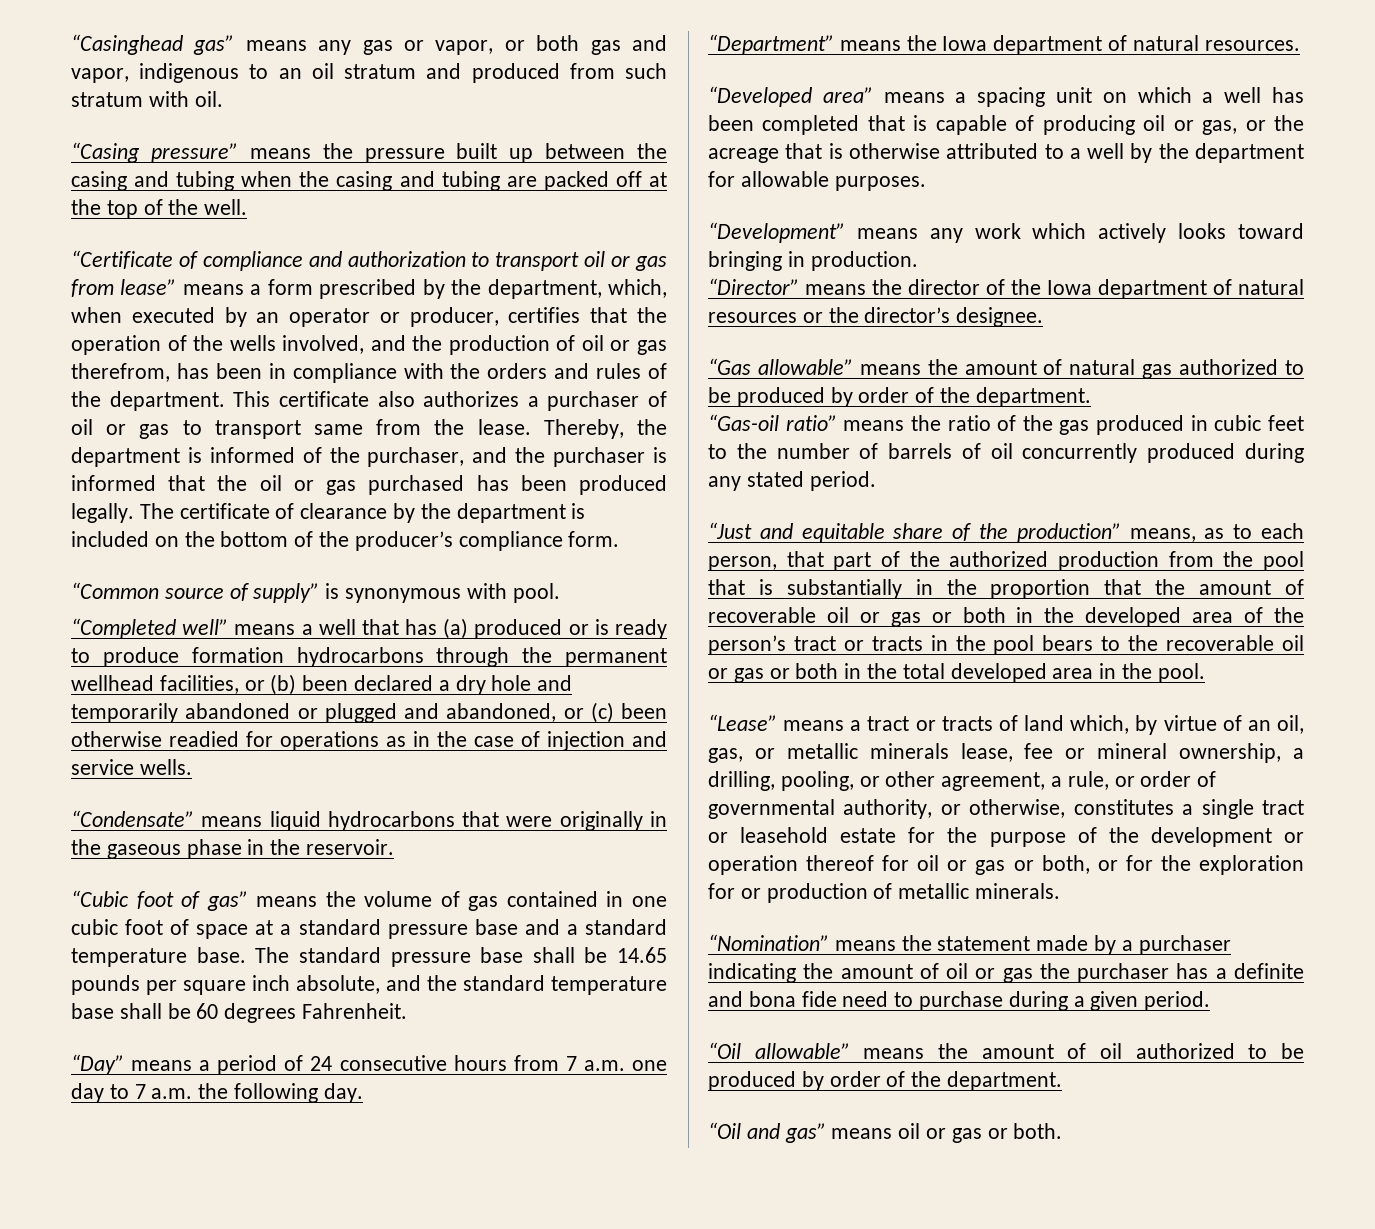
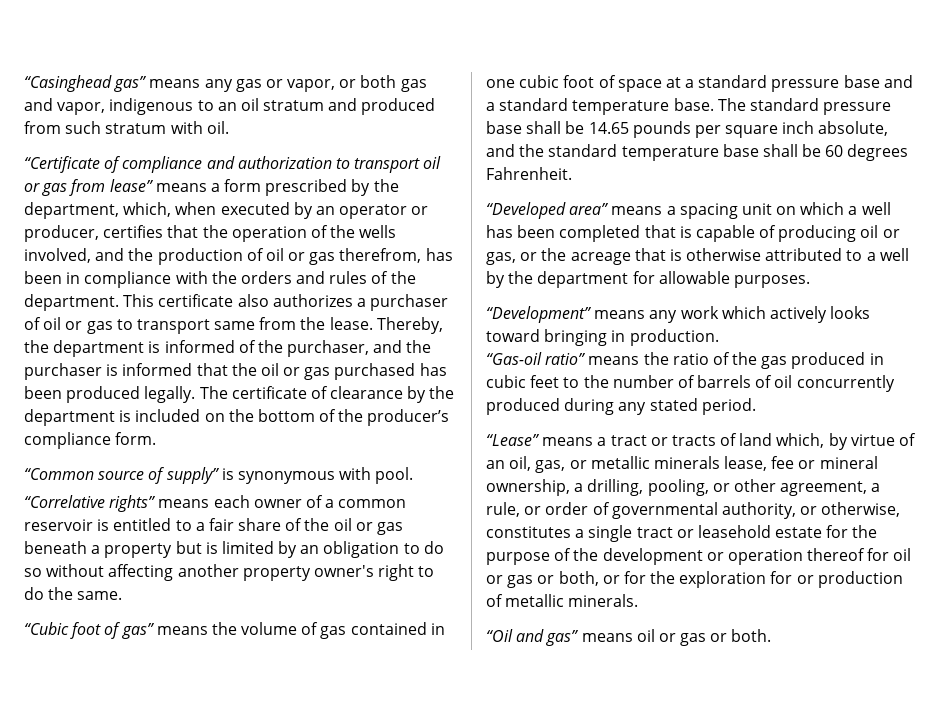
[71,142,667,163] [71,171,667,191] [71,199,248,219] // “Casing pressure” means the pressure built up between the casing and tubing when the casing and tubing are packed off at the top of the well. -> (229, 127) none
[71,618,667,639] [71,647,667,667] [71,674,573,695] [71,702,667,723] [71,731,667,751] [71,759,192,775] [71,810,667,831] [71,839,395,859] “Completed well” means a well that has (a) produced or is ready to produce formation hydrocarbons through the permanent wellhead facilities, or (b) been declared a dry hole and temporarily abandoned or plugged and abandoned, or (c) been otherwise readied for operations as in the case of injection and service wells. // “Condensate” means liquid hydrocarbons that were originally in the gaseous phase in the reservoir. -> [24,495,407,512] [24,518,404,535] [24,541,444,558] [24,564,435,581] [24,587,123,600] “Correlative rights” means each owner of a common reservoir is entitled to a fair share of the oil or gas beneath a property but is limited by an obligation to do so without affecting another property owner's right to do the same.
[71,1054,667,1075] [71,1083,363,1103] [708,34,1300,55] // “Day” means a period of 24 consecutive hours from 7 a.m. one day to 7 a.m. the following day. // “Department” means the Iowa department of natural resources. -> (572, 173) none
[708,278,1304,299] [708,307,1044,327] [708,358,1304,379] [708,387,1091,407] // “Director” means the director of the Iowa department of natural resources or the director’s designee. // “Gas allowable” means the amount of natural gas authorized to be produced by order of the department. -> (719, 337) none
[708,522,1304,543] [708,551,1304,571] [708,579,1304,599] [708,607,1304,627] [708,635,1304,655] [708,663,1205,683] // “Just and equitable share of the production” means, as to each person, that part of the authorized production from the pool that is substantially in the proportion that the amount of recoverable oil or gas or both in the developed area of the person’s tract or tracts in the pool bears to the recoverable oil or gas or both in the total developed area in the pool. -> (756, 406) none
[708,934,1231,955] [708,963,1304,983] [708,991,1211,1011] [708,1042,1304,1059] [708,1071,1063,1091] // “Nomination” means the statement made by a purchaser indicating the amount of oil or gas the purchaser has a definite and bona fide need to purchase during a given period. // “Oil allowable” means the amount of oil authorized to be produced by order of the department. -> (639, 600) none

